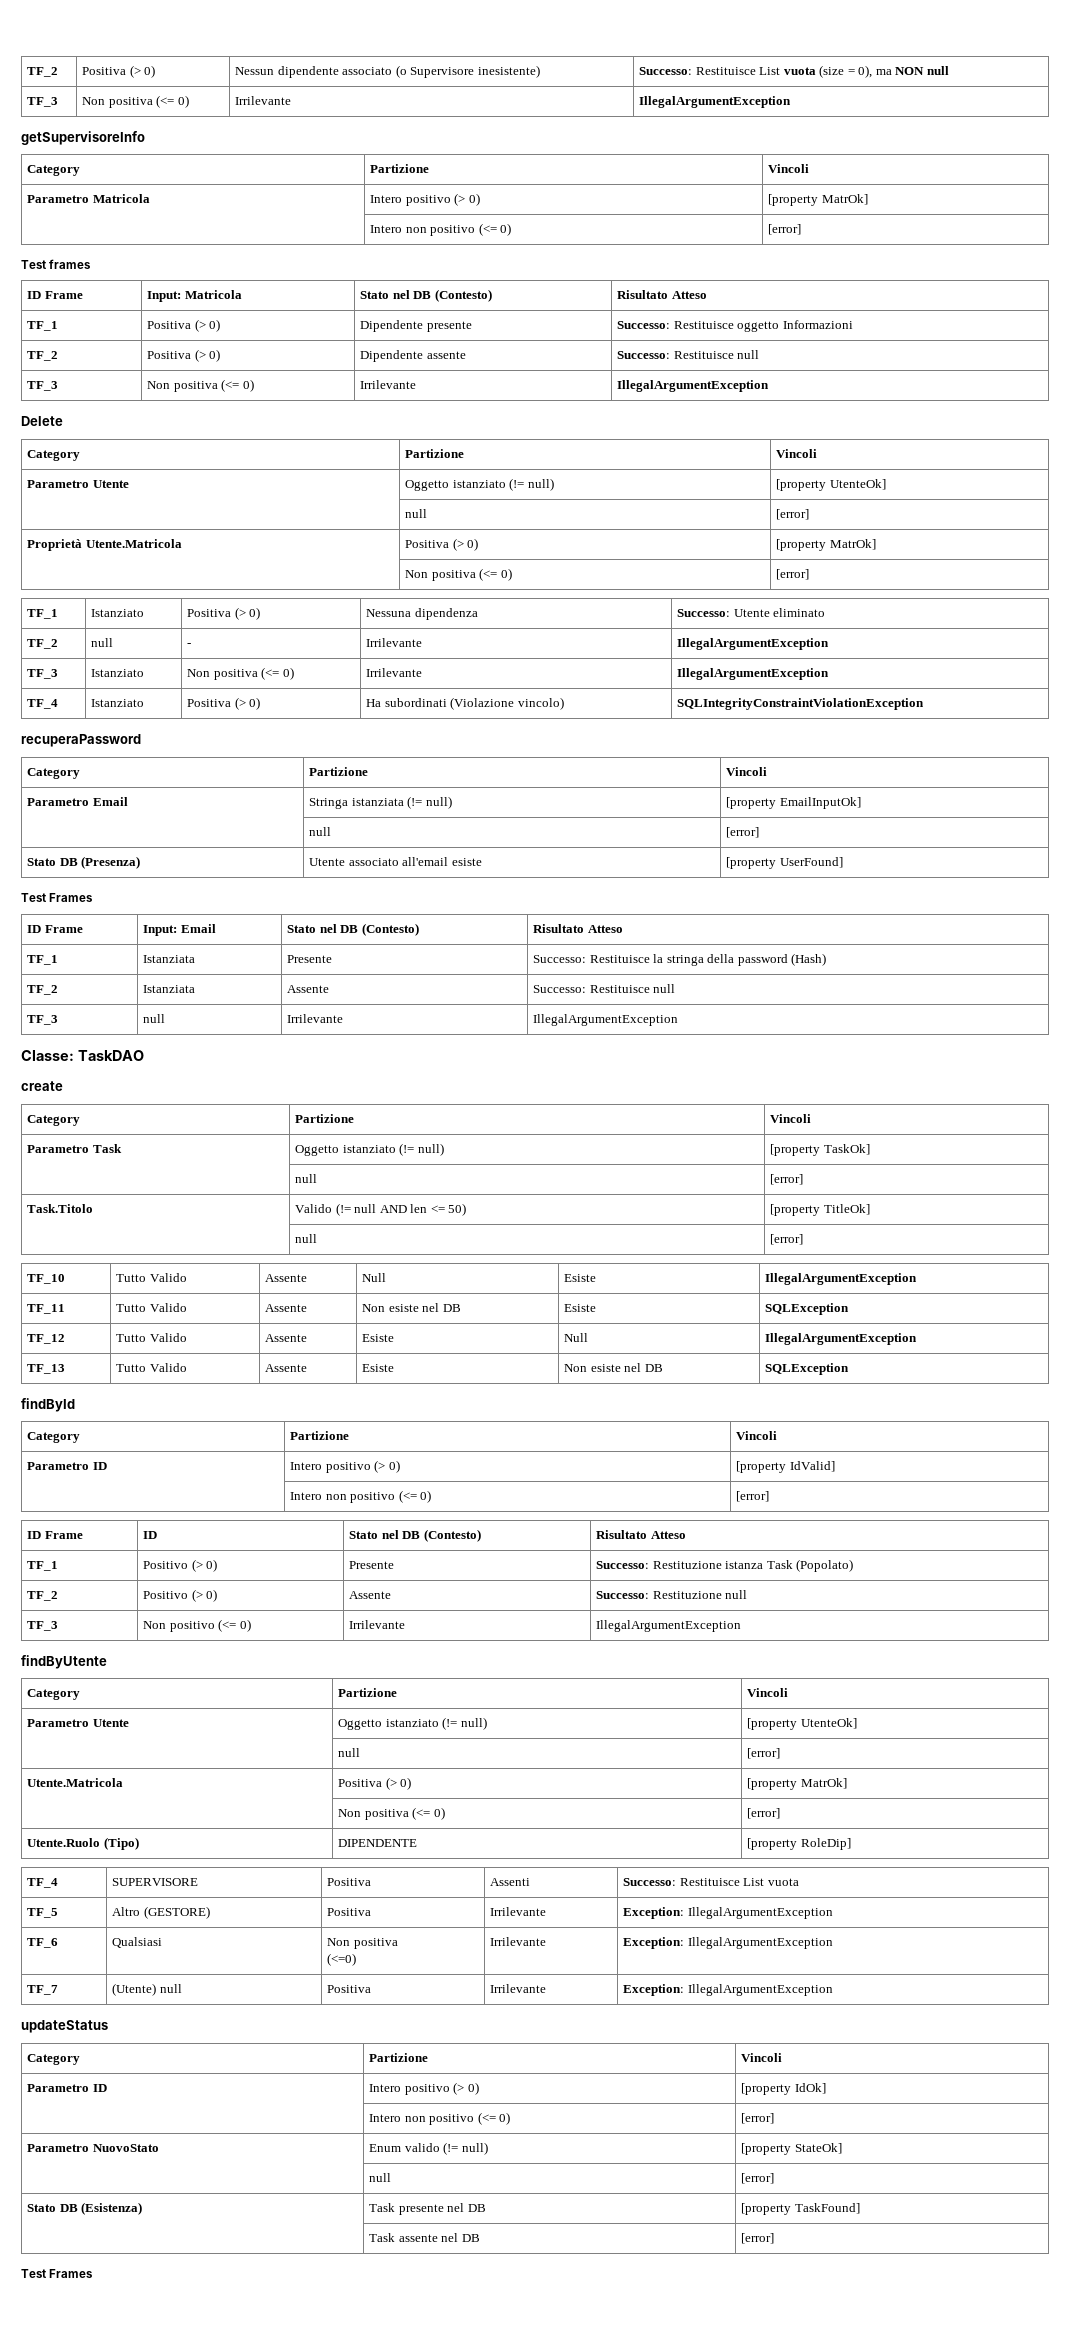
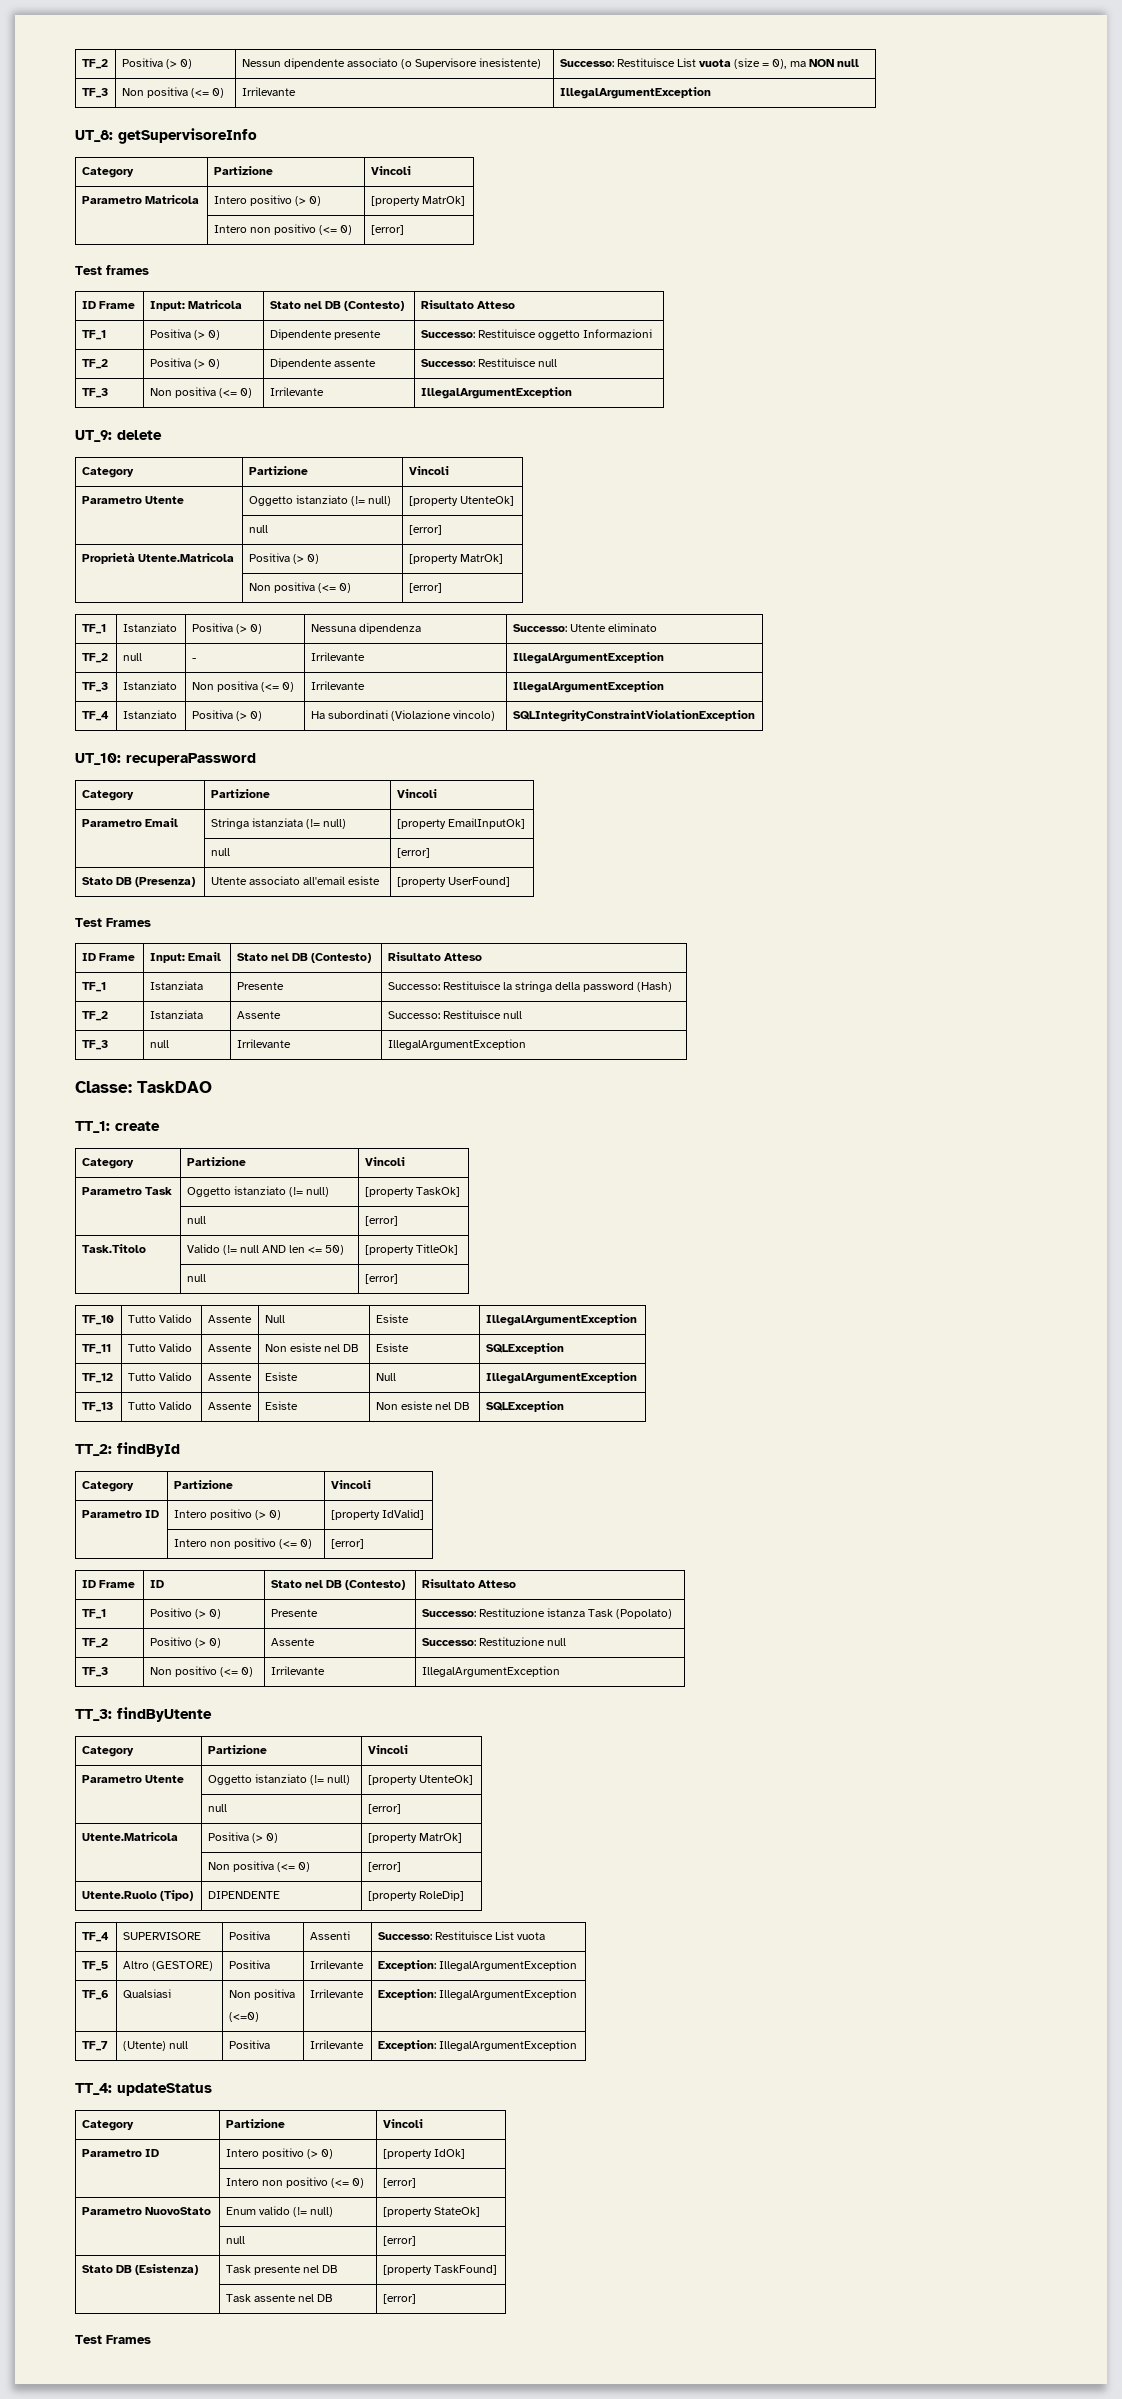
(792, 102) none -> [75,130,113,142] UT_8:
[21,416,63,426] Delete -> [75,430,162,442] UT_9: delete
(925, 704) none -> [75,753,121,765] UT_10:
(144, 1055) none -> [75,1121,110,1133] TT_1:
(850, 1369) none -> [75,1444,112,1456] TT_2:
(742, 1626) none -> [75,1709,112,1721] TT_3:
(833, 1990) none -> [75,2083,112,2095] TT_4:

